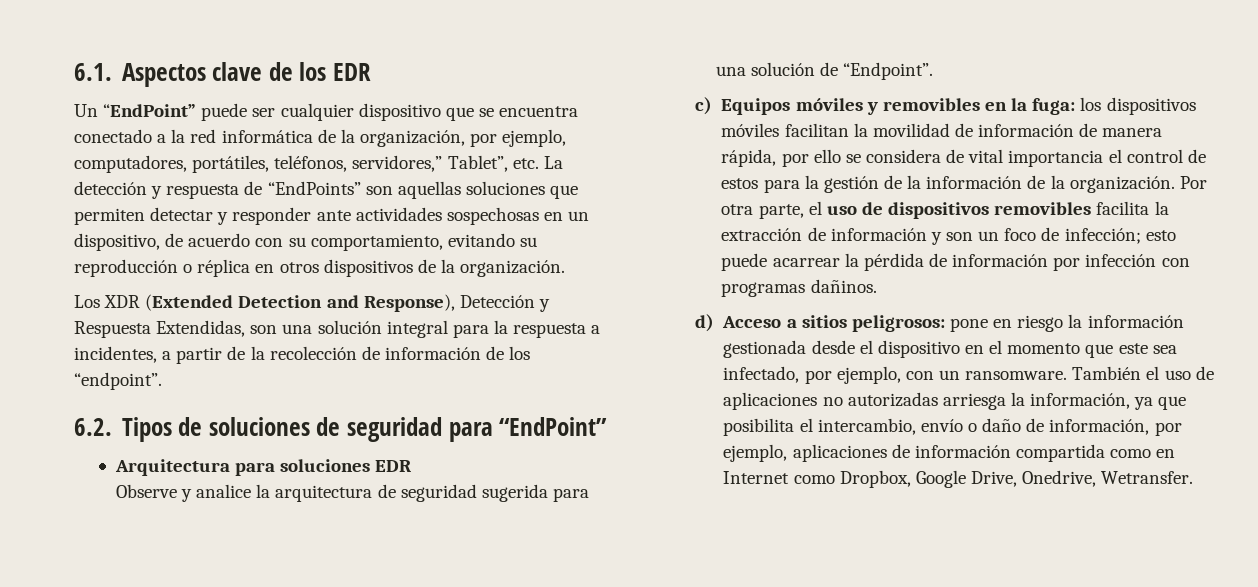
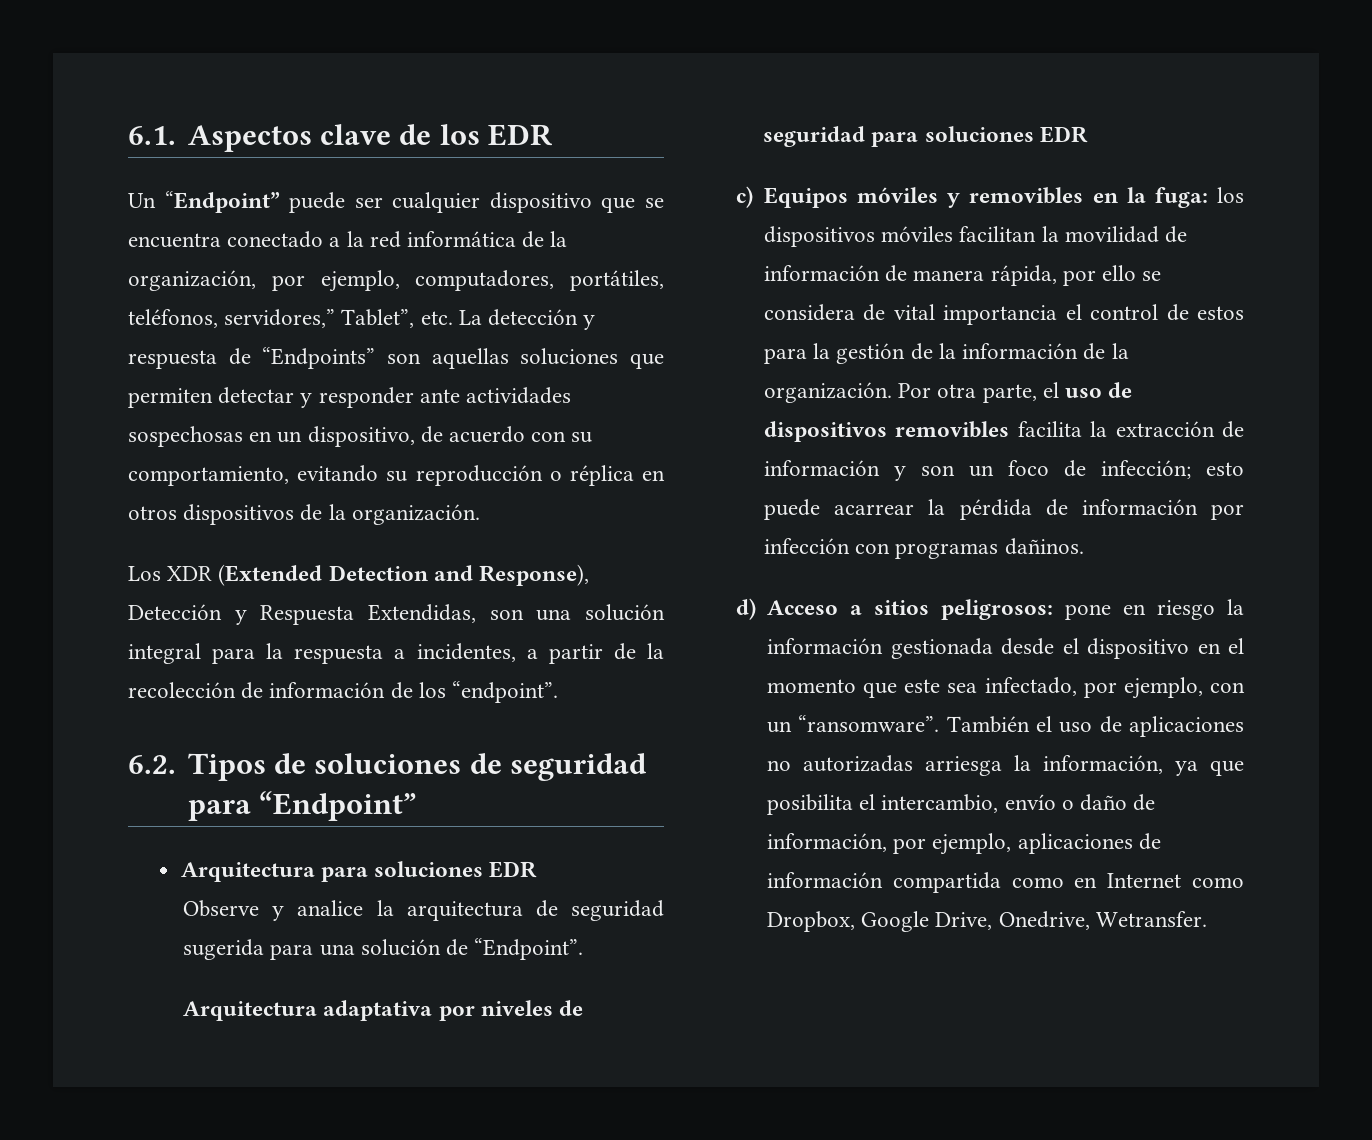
[103,104,197,117] “EndPoint” -> [164,191,280,213] “Endpoint”
[267,181,361,195] “EndPoints” -> [262,347,376,369] “Endpoints”
[499,417,608,436] “EndPoint” -> [258,791,417,821] “Endpoint”
(934, 71) none -> [183,1000,583,1021] [763,126,1088,147] // Arquitectura adaptativa por niveles de seguridad para soluciones EDR
[965,371,1068,380] ransomware. -> [798,715,940,732] “ransomware”.

